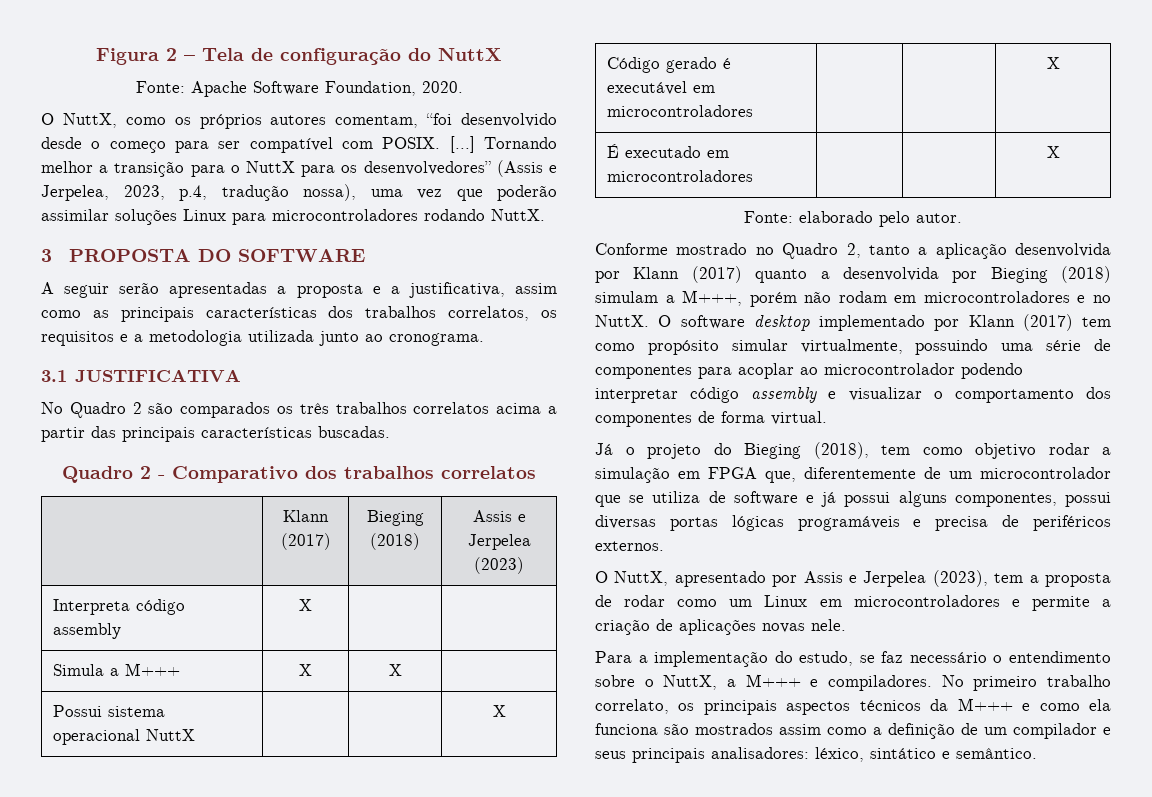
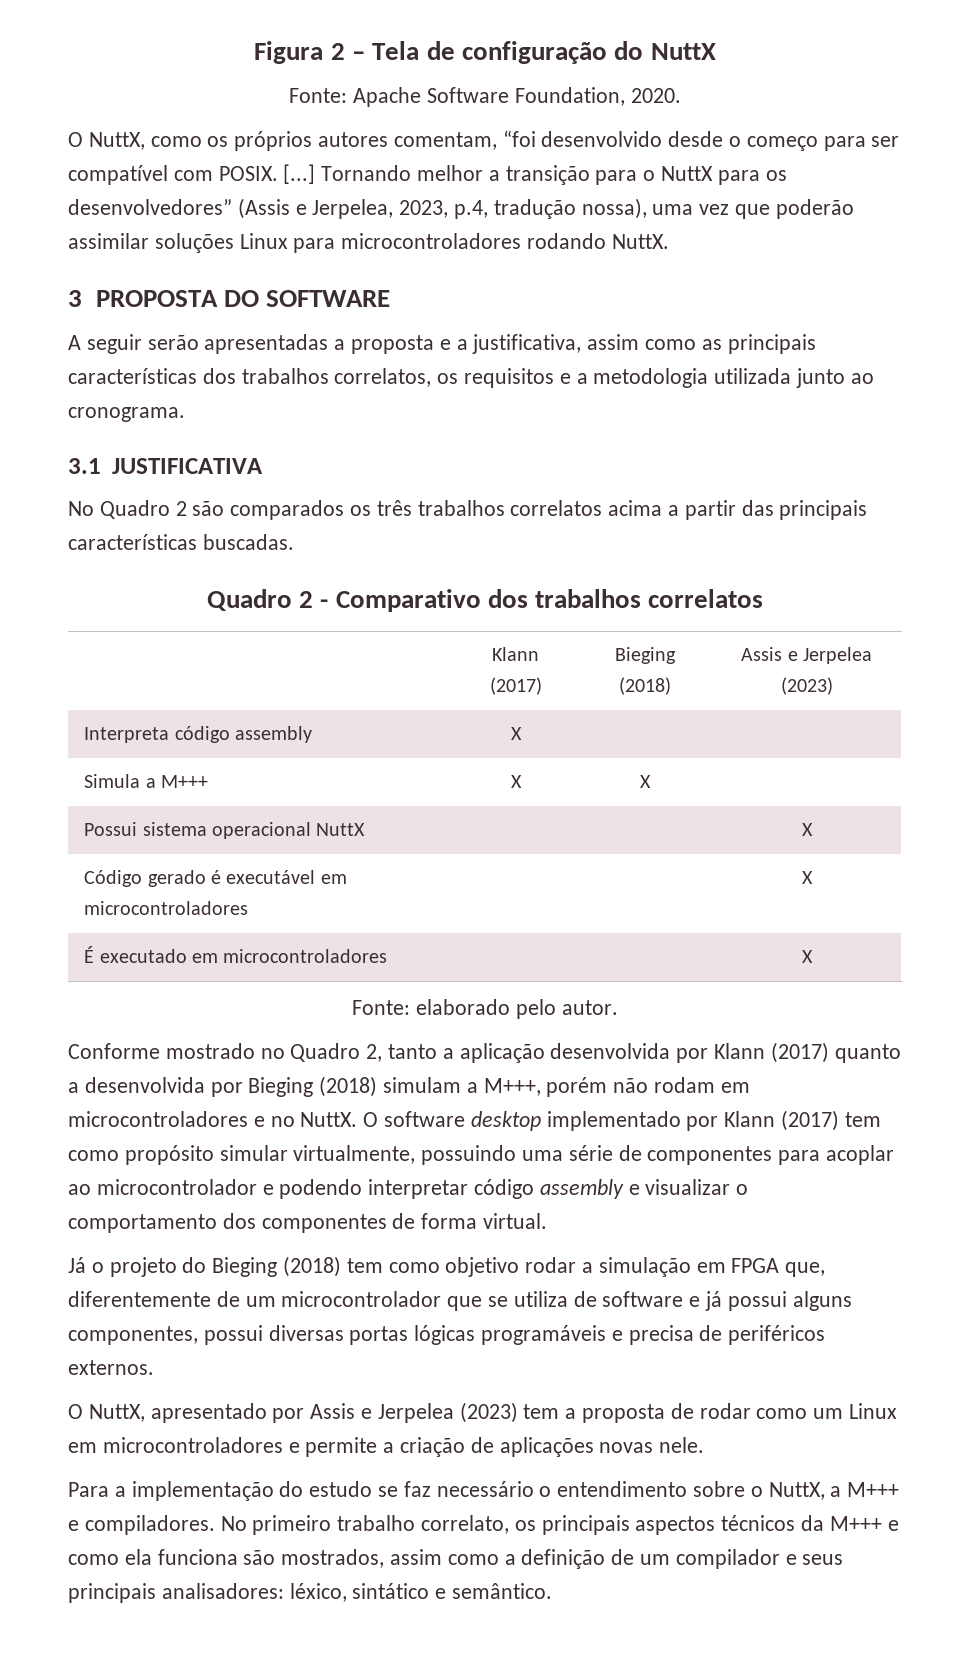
(955, 369) none -> [262,1184,274,1195] e
[813,442,869,459] (2018), -> [283,1256,342,1277] (2018)
[932,570,988,587] (2023), -> [459,1402,518,1423] (2023)
[799,651,854,666] estudo, -> [309,1481,373,1497] estudo
[695,723,773,735] mostrados -> [281,1549,385,1568] mostrados,

